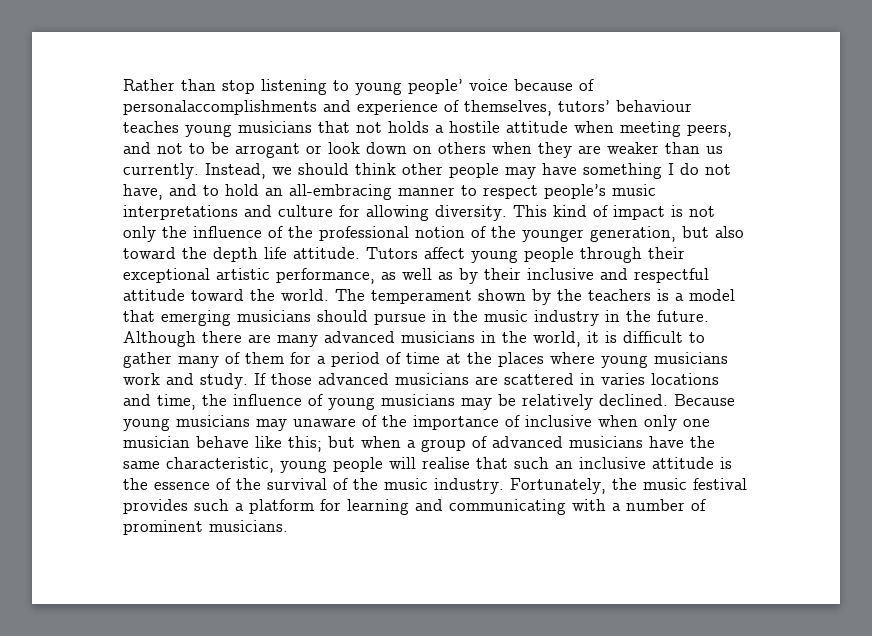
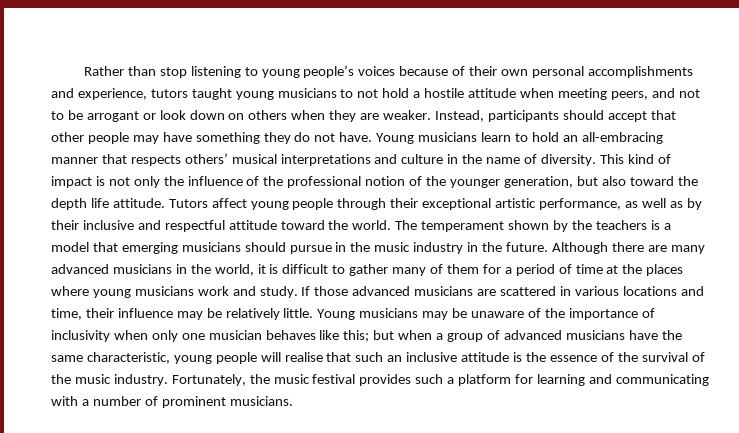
[408,79,594,94] [123,100,692,116] [123,121,429,137] people’ voice because of personalaccomplishments and experience of themselves, tutors’ behaviour teaches young musicians that not holds -> [303,65,693,78] [51,88,410,100] people’s voices because of their own personal accomplishments and experience, tutors taught young musicians to not hold
[607,142,723,154] [123,163,396,179] weaker than us currently. Instead, we should think -> [383,110,676,122] weaker. Instead, participants should accept that
[668,163,674,175] I -> [263,132,291,144] they
[123,184,197,200] have, and -> [339,132,512,144] have. Young musicians learn
[461,184,656,199] [123,205,429,221] to respect people’s music interpretations and culture for allowing -> [101,153,538,166] that respects others’ musical interpretations and culture in the name of
[601,373,645,385] varies -> [574,286,619,296] various
[202,394,735,410] [123,415,287,431] the influence of young musicians may be relatively declined. Because young musicians may -> [85,308,468,320] their influence may be relatively little. Young musicians may be
[525,415,592,427] inclusive -> [51,330,110,342] inclusivity
[196,436,249,448] behave -> [265,330,316,340] behaves

